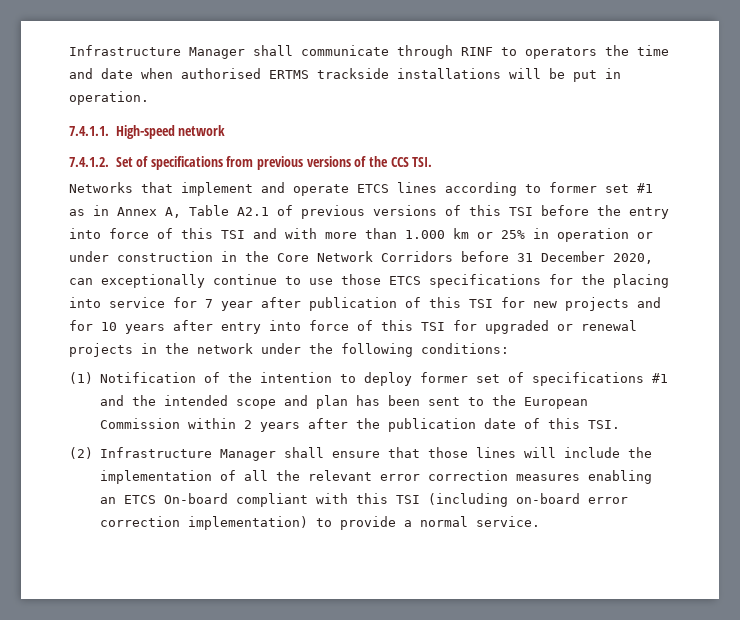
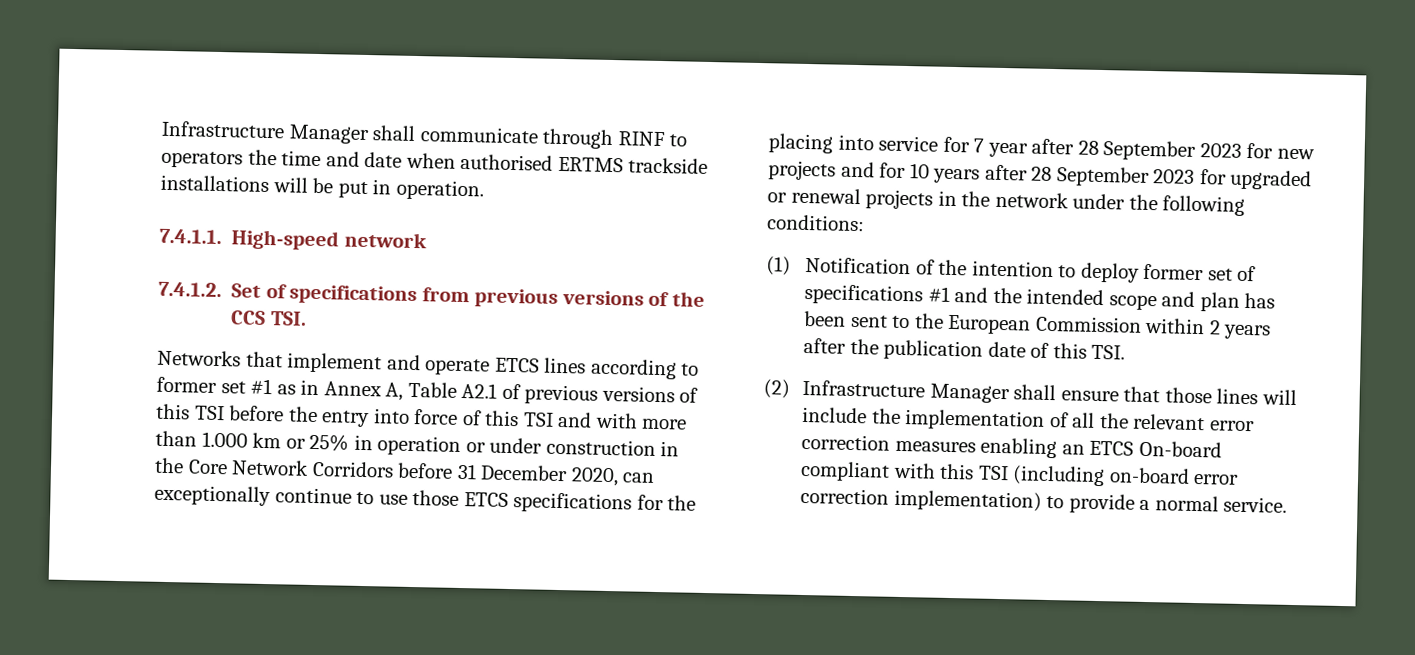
[309,297,493,311] publication of this TSI -> [1077,140,1242,161] 28 September 2023
[221,320,445,334] entry into force of this TSI -> [1031,166,1196,187] 28 September 2023

